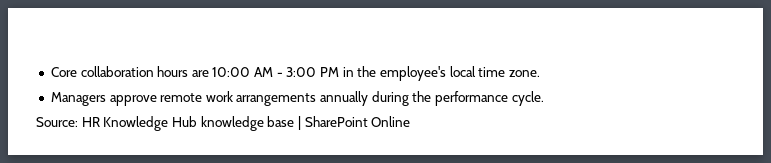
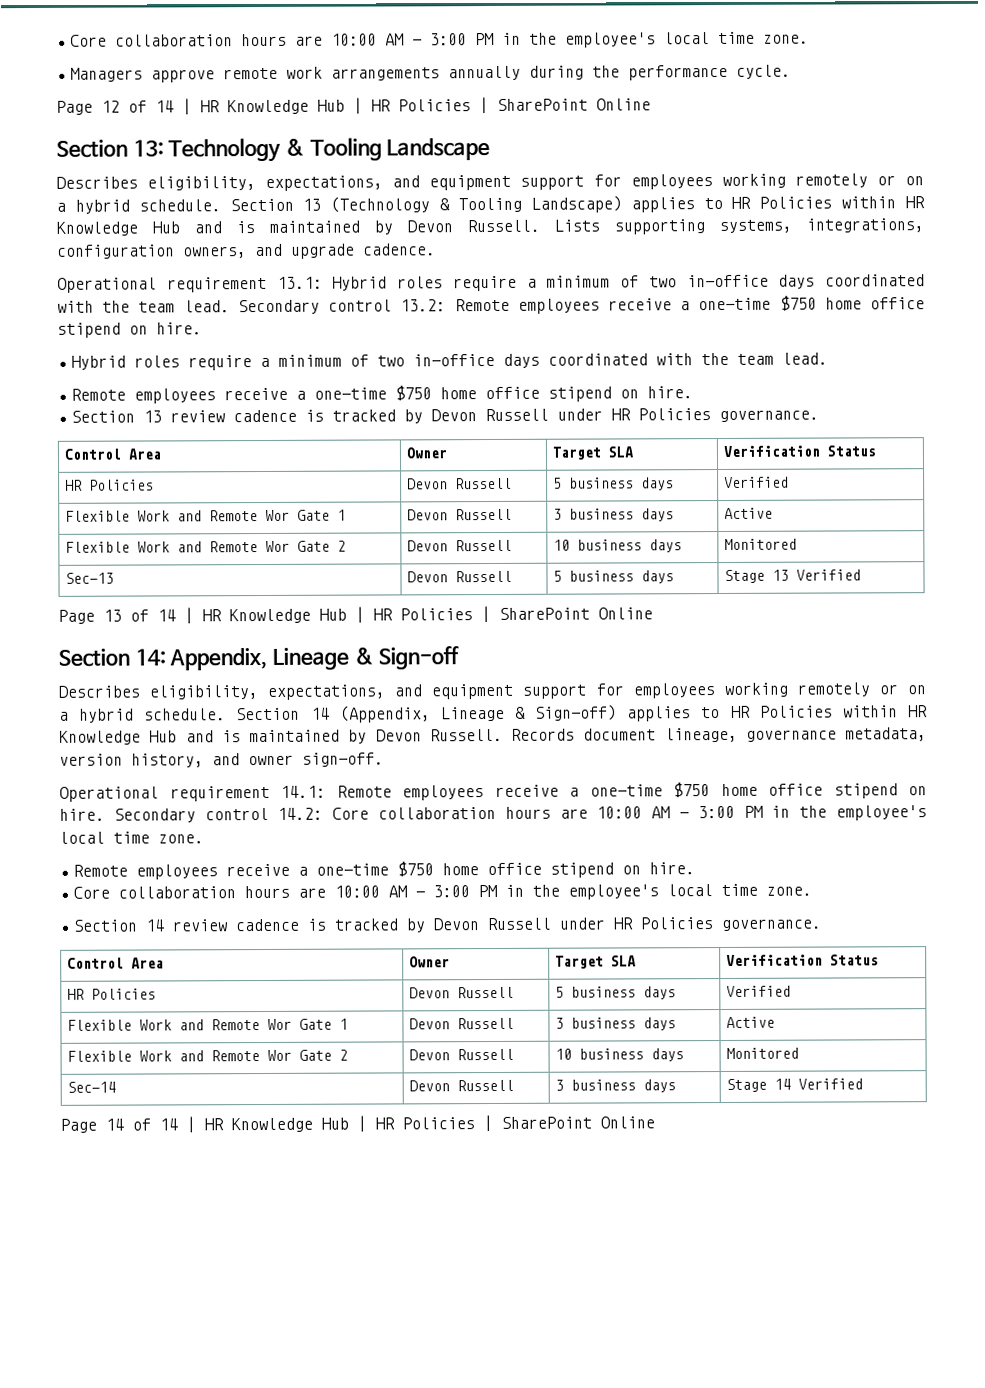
[36,116,295,131] Source: HR Knowledge Hub knowledge base -> [56,97,651,115] [56,137,491,163] [56,173,925,191] [56,195,926,214] [56,218,924,236] [57,243,436,259] [57,274,925,293] [57,295,925,315] [57,322,202,338] [71,352,829,371] [71,385,694,404] [71,408,820,424] [64,448,162,460] [406,447,448,459] [552,446,634,460] [723,445,877,457] [65,479,155,491] [407,477,513,490] [553,477,675,491] [724,476,790,488] [65,509,347,522] [407,508,513,521] [553,508,675,522] [724,507,774,519] [65,540,347,553] [407,539,513,552] [553,539,683,553] [724,538,798,550] [65,572,115,584] [407,570,513,583] [553,570,675,584] [724,569,862,583] [58,606,653,624] [58,646,460,671] [58,682,928,700] [59,704,928,723] [59,727,927,745] [59,752,384,768] [59,782,927,802] [59,805,927,823] [59,831,204,844] [73,861,696,880] [73,883,813,900] [73,917,823,933] [67,957,165,969] [409,956,451,968] [555,955,637,969] [726,954,880,966] [67,988,157,1000] [409,986,515,999] [555,986,677,1000] [726,985,792,997] [67,1018,349,1031] [409,1017,515,1030] [555,1017,677,1031] [726,1016,776,1028] [67,1049,349,1062] [409,1048,515,1061] [555,1048,685,1062] [726,1047,800,1059] [67,1081,117,1093] [409,1079,515,1092] [555,1079,677,1093] [726,1078,864,1092] [60,1115,475,1133] Page 12 of 14 | HR Knowledge Hub | HR Policies | SharePoint Online // Section 13: Technology & Tooling Landscape // Describes eligibility, expectations, and equipment support for employees working remotely or on a hybrid schedule. Section 13 (Technology & Tooling Landscape) applies to HR Policies within HR Knowledge Hub and is maintained by Devon Russell. Lists supporting systems, integrations, configuration owners, and upgrade cadence. // Operational requirement 13.1: Hybrid roles require a minimum of two in-office days coordinated with the team lead. Secondary control 13.2: Remote employees receive a one-time $750 home office stipend on hire. // Hybrid roles require a minimum of two in-office days coordinated with the team lead. // Remote employees receive a one-time $750 home office stipend on hire. // Section 13 review cadence is tracked by Devon Russell under HR Policies governance. // Control Area | Owner | Target SLA | Verification Status // HR Policies | Devon Russell | 5 business days | Verified // Flexible Work and Remote Wor Gate 1 | Devon Russell | 3 business days | Active // Flexible Work and Remote Wor Gate 2 | Devon Russell | 10 business days | Monitored // Sec-13 | Devon Russell | 5 business days | Stage 13 Verified // Page 13 of 14 | HR Knowledge Hub | HR Policies | SharePoint Online // Section 14: Appendix, Lineage & Sign-off // Describes eligibility, expectations, and equipment support for employees working remotely or on a hybrid schedule. Section 14 (Appendix, Lineage & Sign-off) applies to HR Policies within HR Knowledge Hub and is maintained by Devon Russell. Records document lineage, governance metadata, version history, and owner sign-off. // Operational requirement 14.1: Remote employees receive a one-time $750 home office stipend on hire. Secondary control 14.2: Core collaboration hours are 10:00 AM - 3:00 PM in the employee's local time zone. // Remote employees receive a one-time $750 home office stipend on hire. // Core collaboration hours are 10:00 AM - 3:00 PM in the employee's local time zone. // Section 14 review cadence is tracked by Devon Russell under HR Policies governance. // Control Area | Owner | Target SLA | Verification Status // HR Policies | Devon Russell | 5 business days | Verified // Flexible Work and Remote Wor Gate 1 | Devon Russell | 3 business days | Active // Flexible Work and Remote Wor Gate 2 | Devon Russell | 10 business days | Monitored // Sec-14 | Devon Russell | 3 business days | Stage 14 Verified // Page 14 of 14 | HR Knowledge Hub | HR Policies

